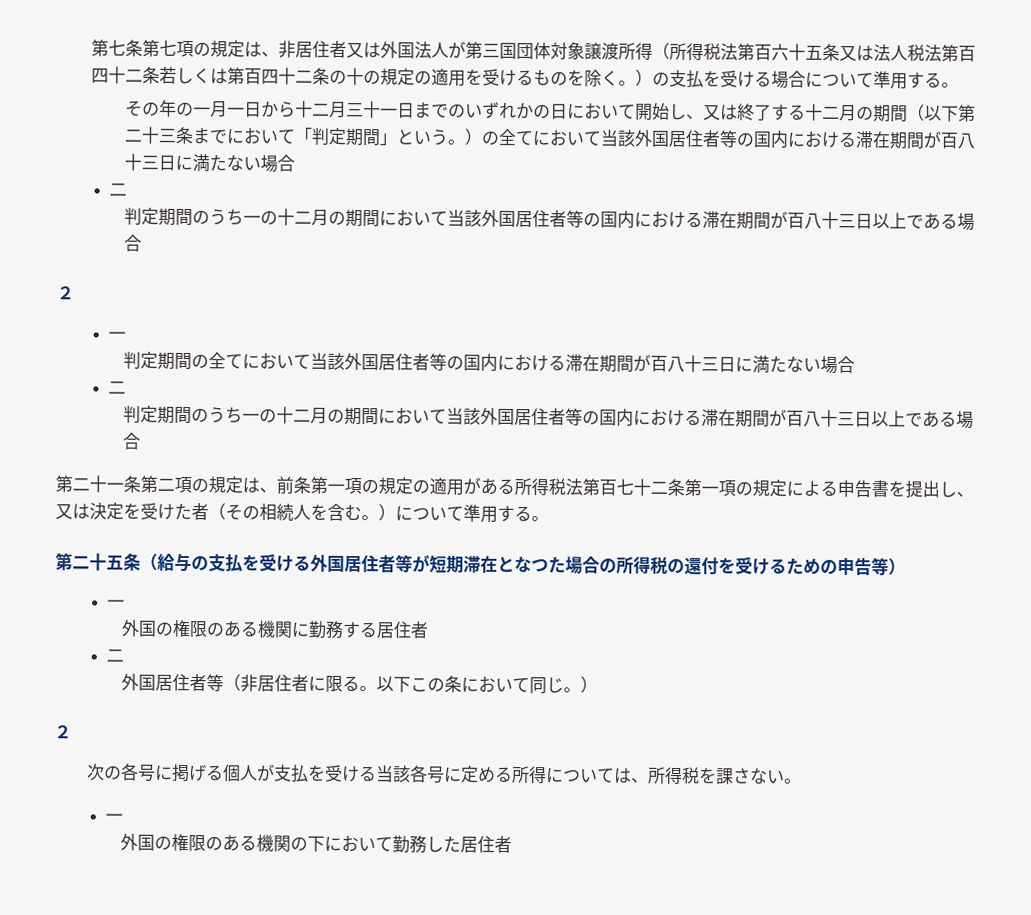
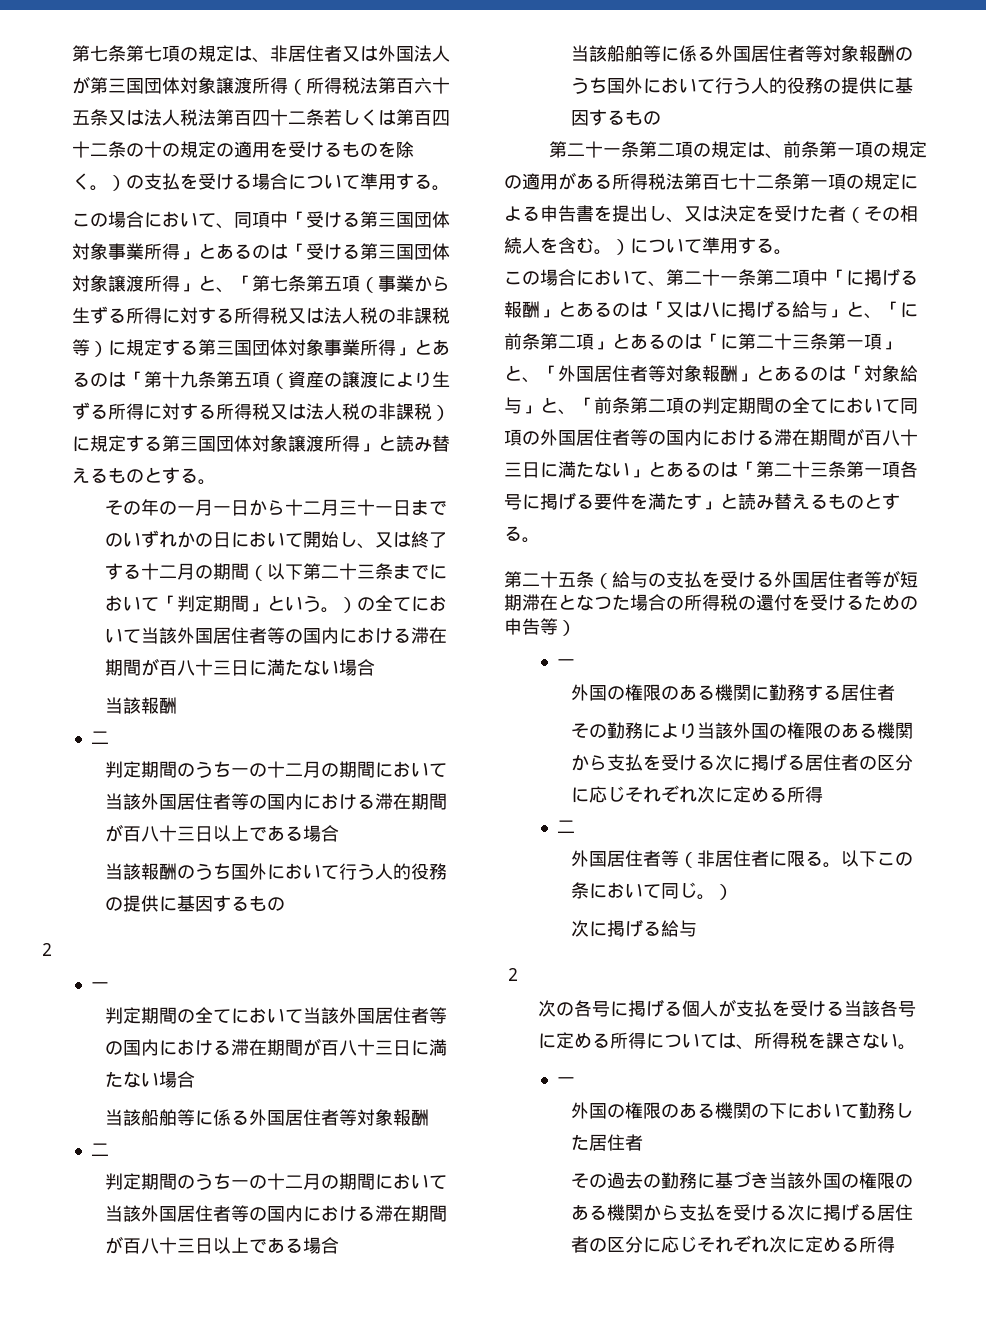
(960, 85) none -> [71,211,450,229] [71,243,450,260] [71,275,450,293] [71,306,450,324] [71,339,450,357] [71,371,450,389] [71,402,450,421] [71,435,450,452] [71,467,216,485] // この場合において、同項中「受ける第三国団体対象事業所得」とあるのは「受ける第三国団体対象譲渡所得」と、「第七条第五項（事業から生ずる所得に対する所得税又は法人税の非課税等）に規定する第三国団体対象事業所得」とあるのは「第十九条第五項（資産の譲渡により生ずる所得に対する所得税又は法人税の非課税）に規定する第三国団体対象譲渡所得」と読み替えるものとする。
(295, 163) none -> [105,697,178,714] // 当該報酬
(142, 243) none -> [105,863,448,880] [105,895,286,912] // 当該報酬のうち国外において行う人的役務の提供に基因するもの
(855, 364) none -> [105,1109,430,1126] // 当該船舶等に係る外国居住者等対象報酬
(141, 441) none -> [571,45,914,62] [571,77,914,94] [571,109,662,126] // 当該船舶等に係る外国居住者等対象報酬のうち国外において行う人的役務の提供に基因するもの
(549, 519) none -> [504,268,918,287] [504,300,918,319] [504,333,900,350] [504,365,918,383] [504,397,918,415] [504,428,918,446] [504,461,918,478] [504,492,900,510] [504,526,540,543] // この場合において、第二十一条第二項中「に掲げる報酬」とあるのは「又はハに掲げる給与」と、「に前条第二項」とあるのは「に第二十三条第一項」と、「外国居住者等対象報酬」とあるのは「対象給与」と、「前条第二項の判定期間の全てにおいて同項の外国居住者等の国内における滞在期間が百八十三日に満たない」とあるのは「第二十三条第一項各号に掲げる要件を満たす」と読み替えるものとする。
(428, 630) none -> [571,722,914,739] [571,753,914,771] [571,785,824,803] // その勤務により当該外国の権限のある機関から支払を受ける次に掲げる居住者の区分に応じそれぞれ次に定める所得
(598, 685) none -> [571,919,698,937] // 次に掲げる給与
(512, 844) none -> [571,1171,914,1189] [571,1203,914,1221] [571,1235,896,1253] // その過去の勤務に基づき当該外国の権限のある機関から支払を受ける次に掲げる居住者の区分に応じそれぞれ次に定める所得

